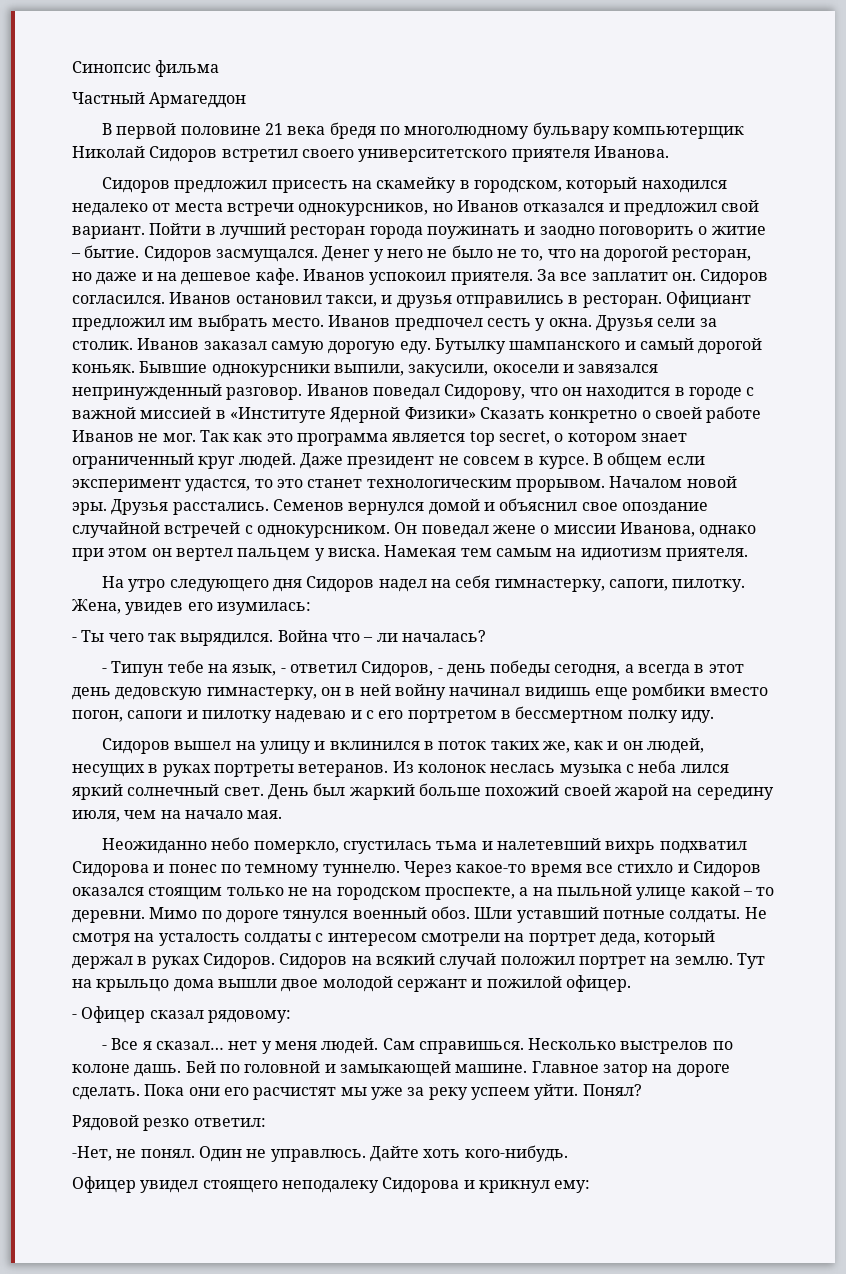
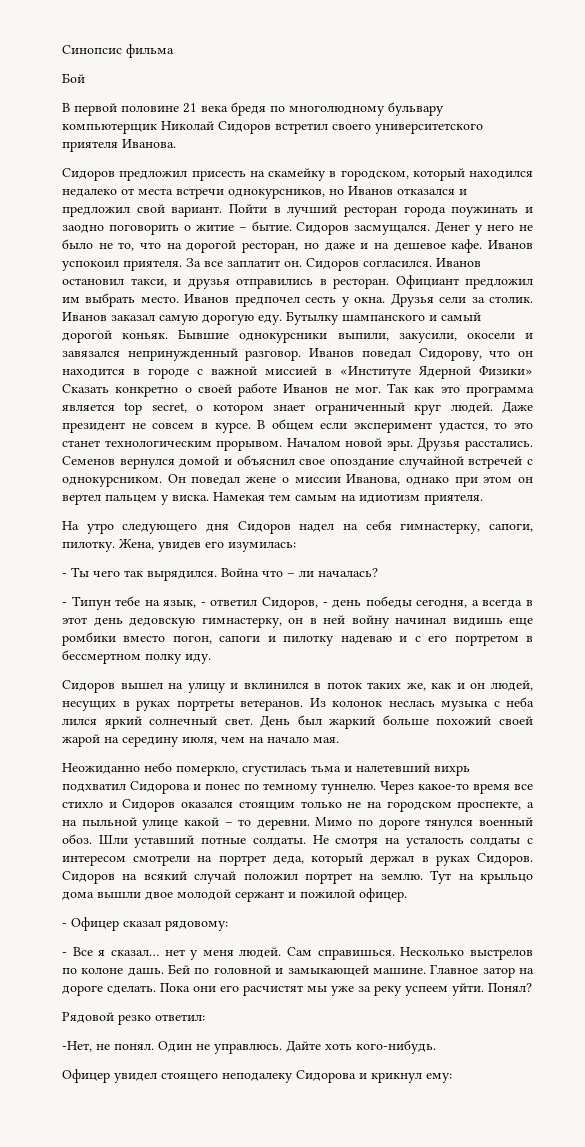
[72,92,247,108] Частный Армагеддон -> [62,73,85,83] Бой

